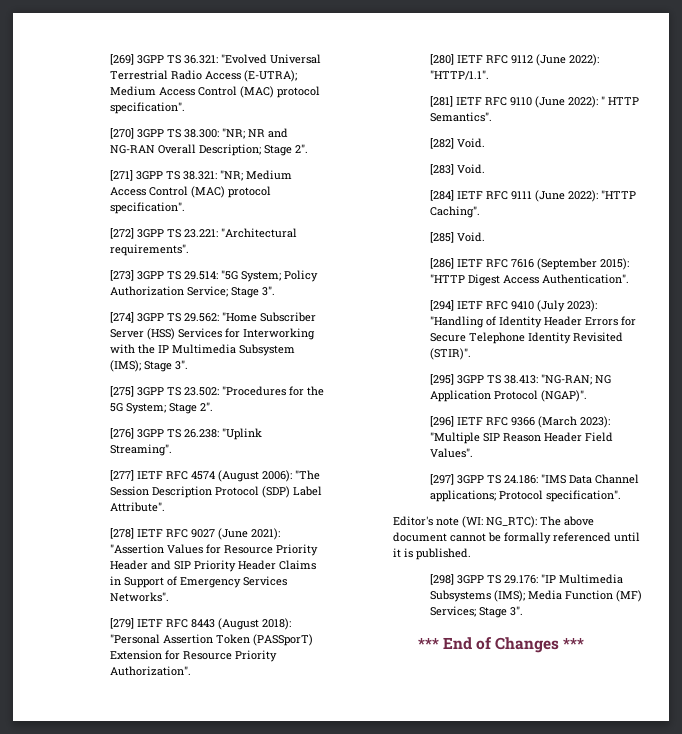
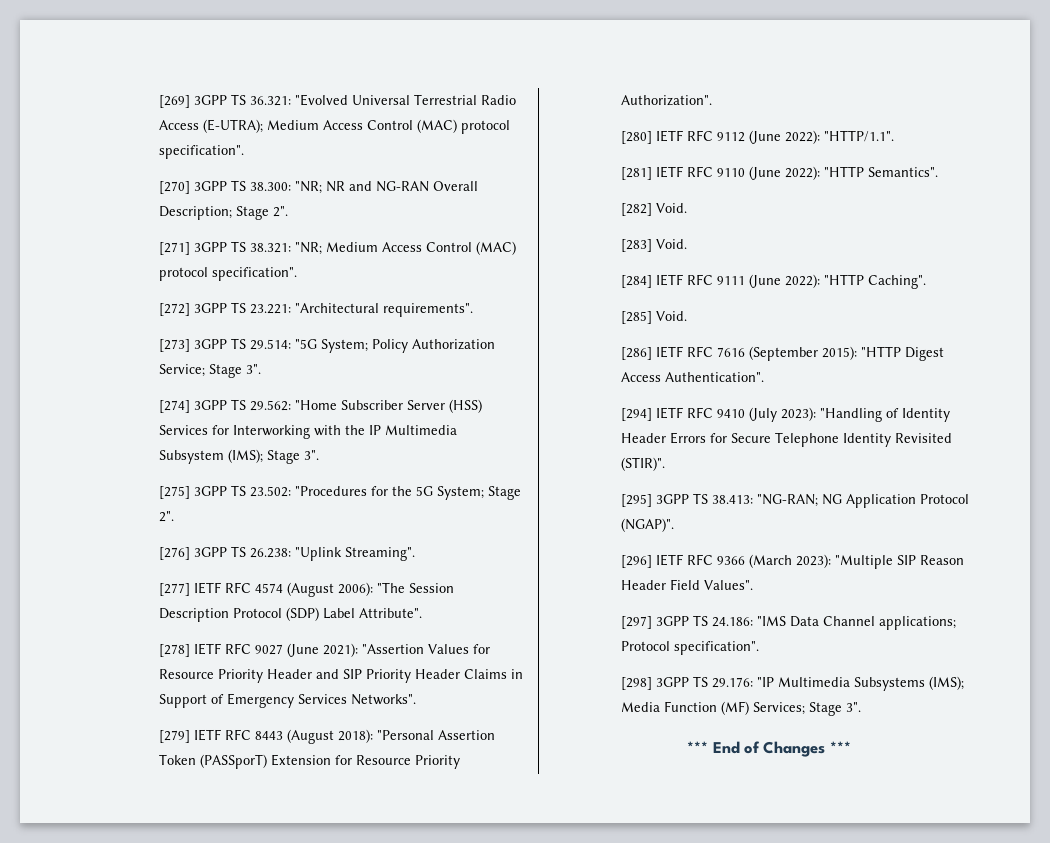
[601,96,640,105] " HTTP -> [823,166,864,177] "HTTP
[392,516,594,528] [392,532,640,544] [392,548,471,560] // Editor's note (WI: NG_RTC): The above document cannot be formally referenced until it is published. -> (759, 648) none

